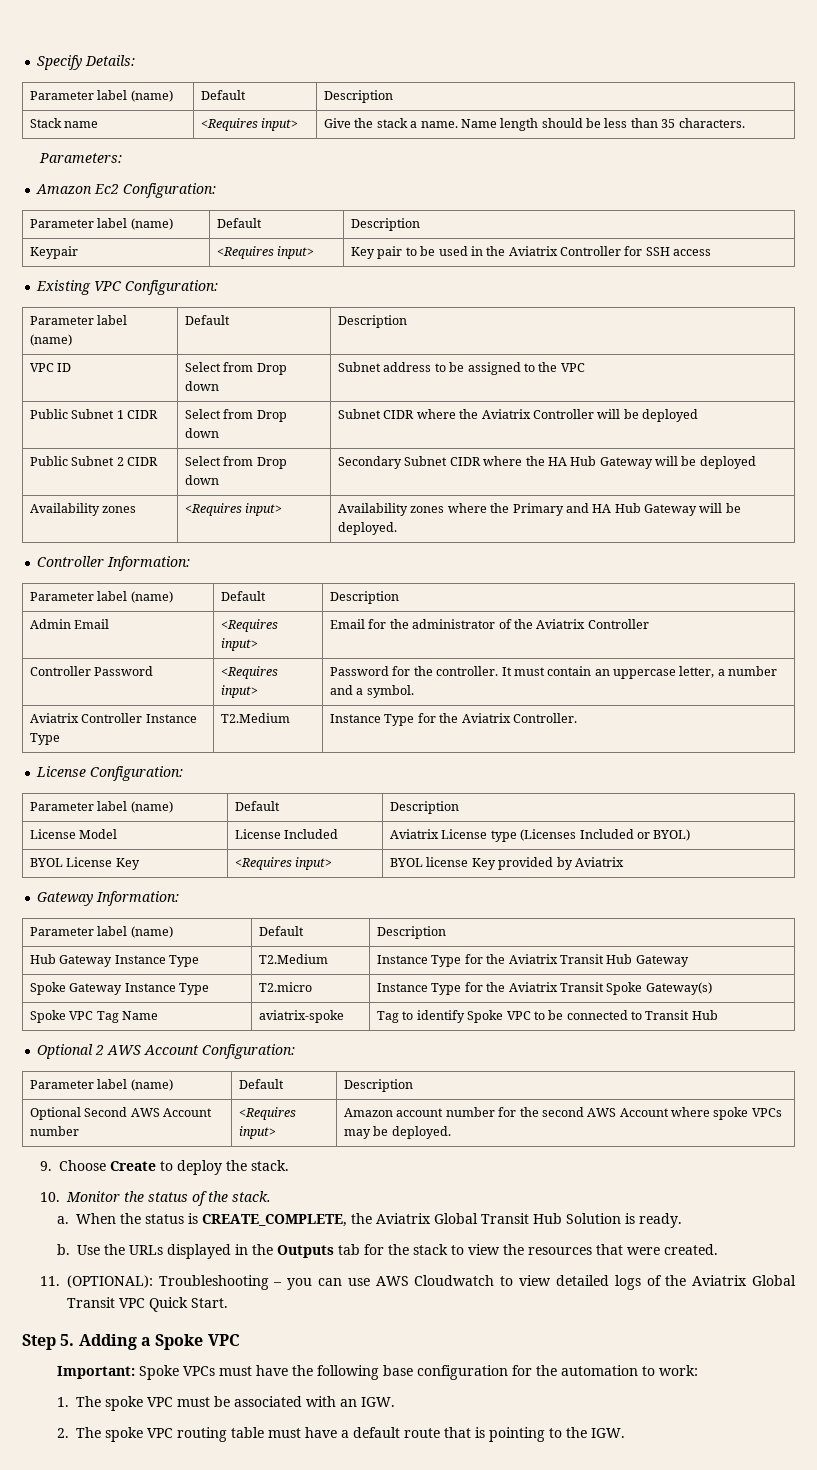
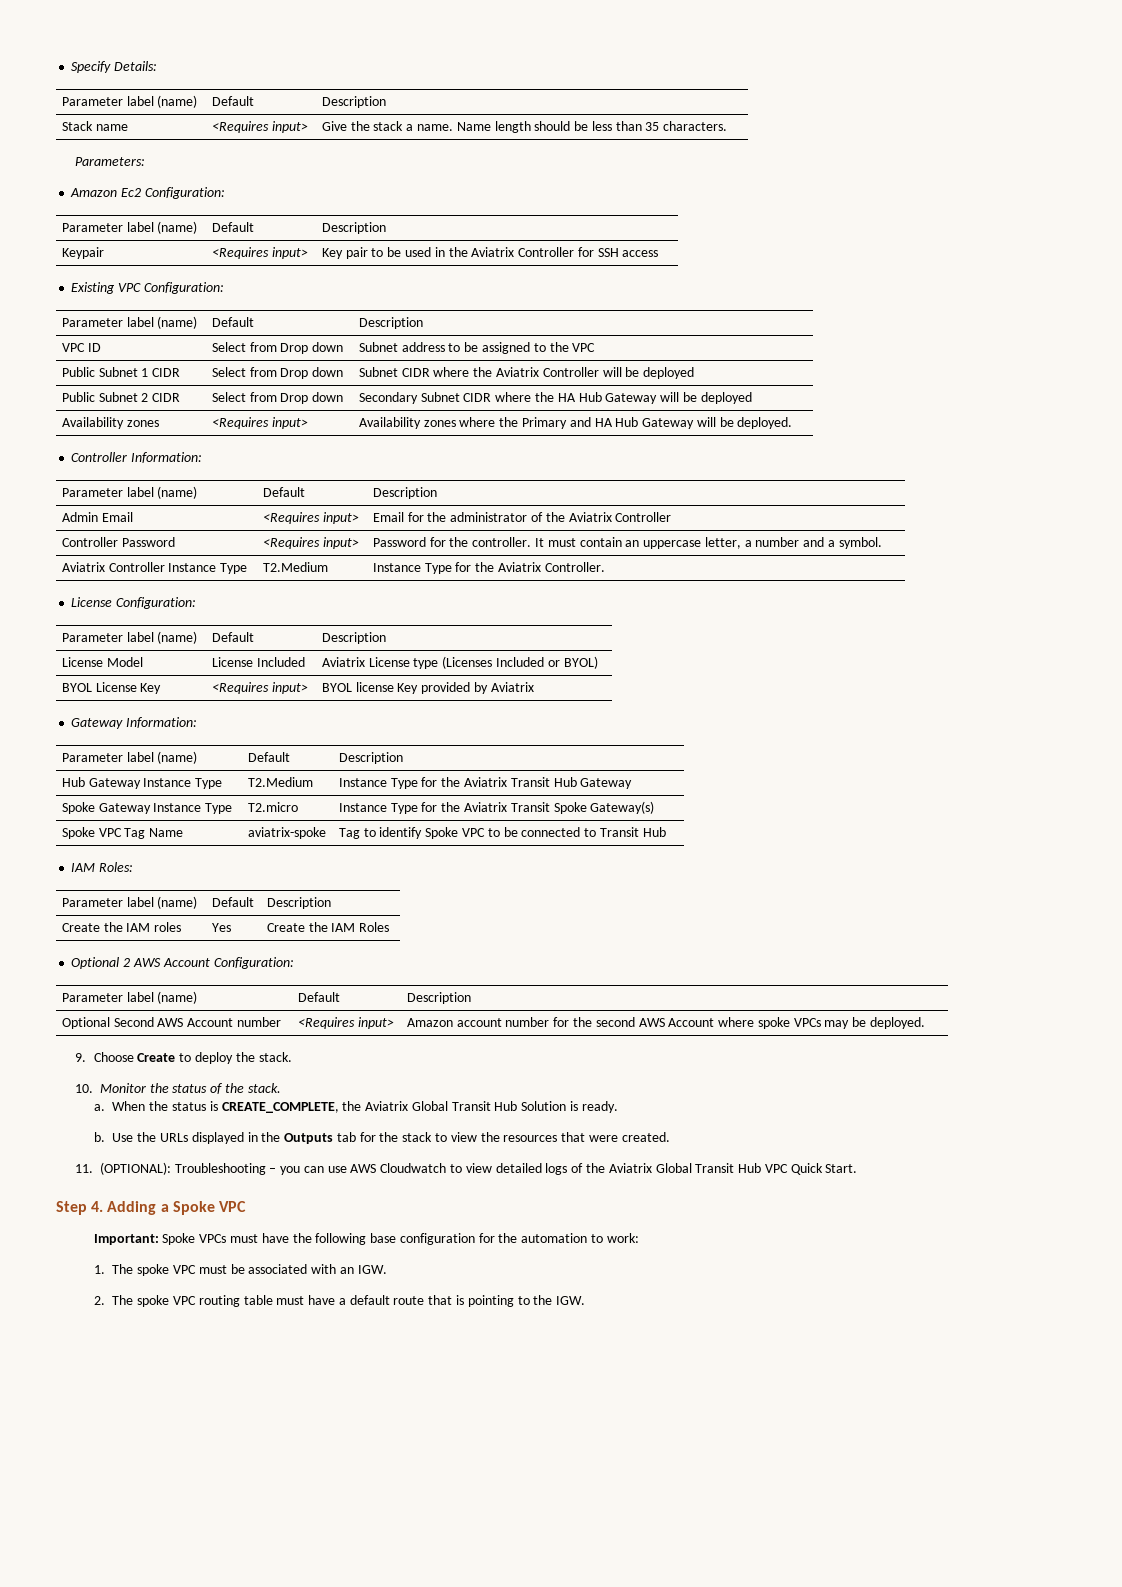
(718, 1015) none -> [71,862,134,872] [61,896,198,909] [211,897,254,907] [266,897,331,909] [61,922,182,932] [211,923,231,932] [266,922,390,932] // IAM Roles: // Parameter label (name) | Default | Description // Create the IAM roles | Yes | Create the IAM Roles
(115, 1302) none -> [738,1163,762,1173] Hub
[60,1334,75,1346] 5. -> [91,1201,104,1212] 4.

